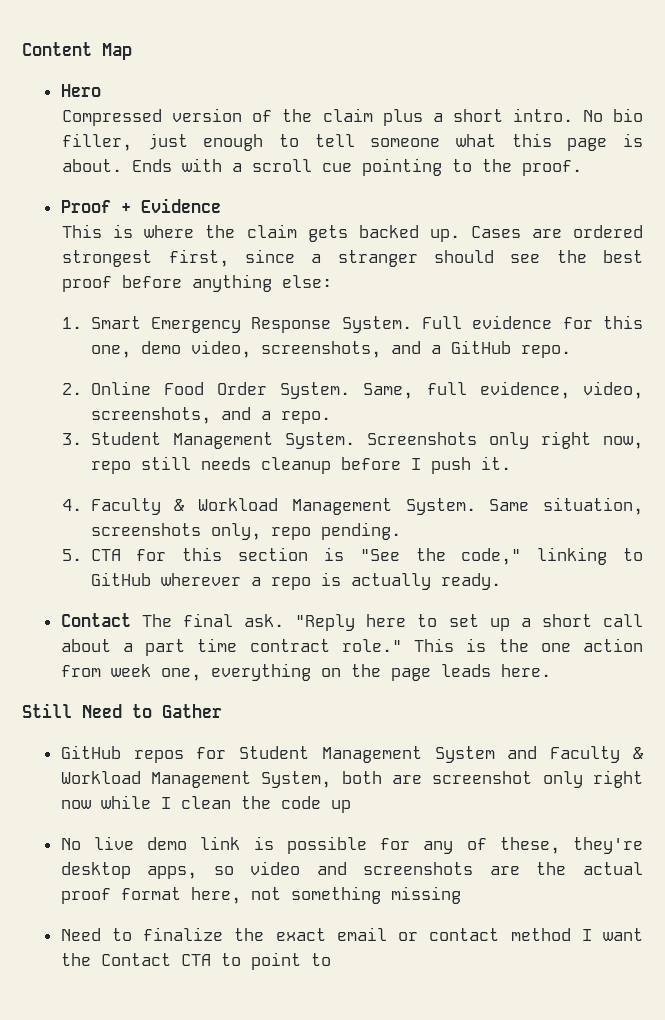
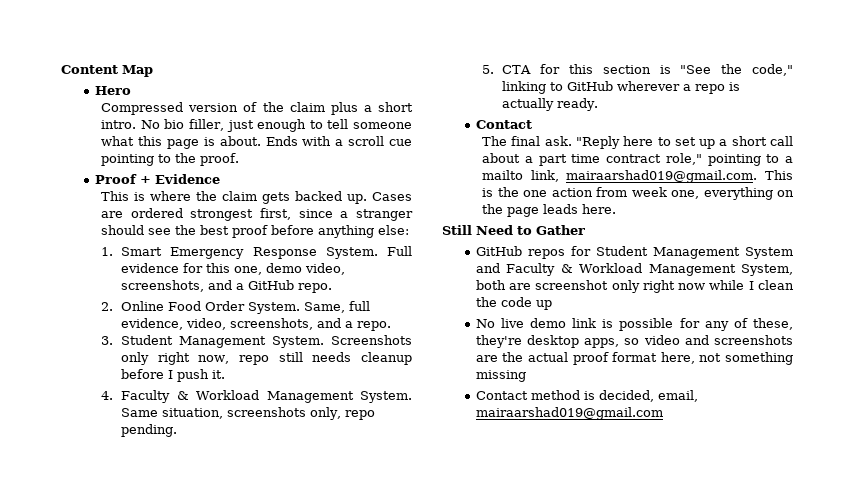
(131, 620) none -> (532, 124) //
[341,639,402,652] role." -> [665,153,793,166] [482,170,758,183] role," pointing to a mailto link, mairaarshad019@gmail.com.
[60,927,643,941] [60,952,331,970] Need to finalize the exact email or contact method I want the Contact CTA to point to -> [475,390,698,402] [475,407,663,420] Contact method is decided, email, mairaarshad019@gmail.com

